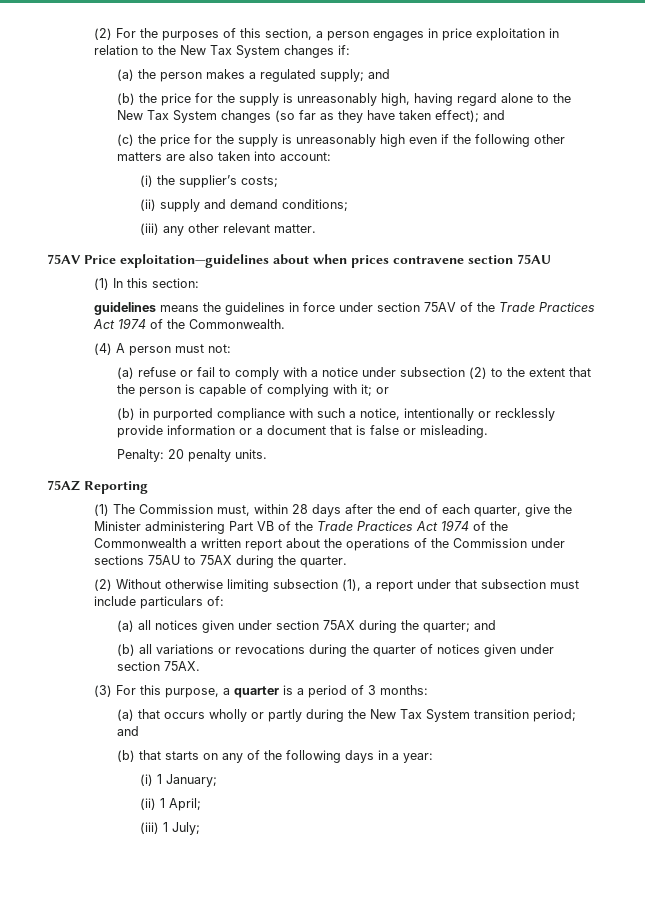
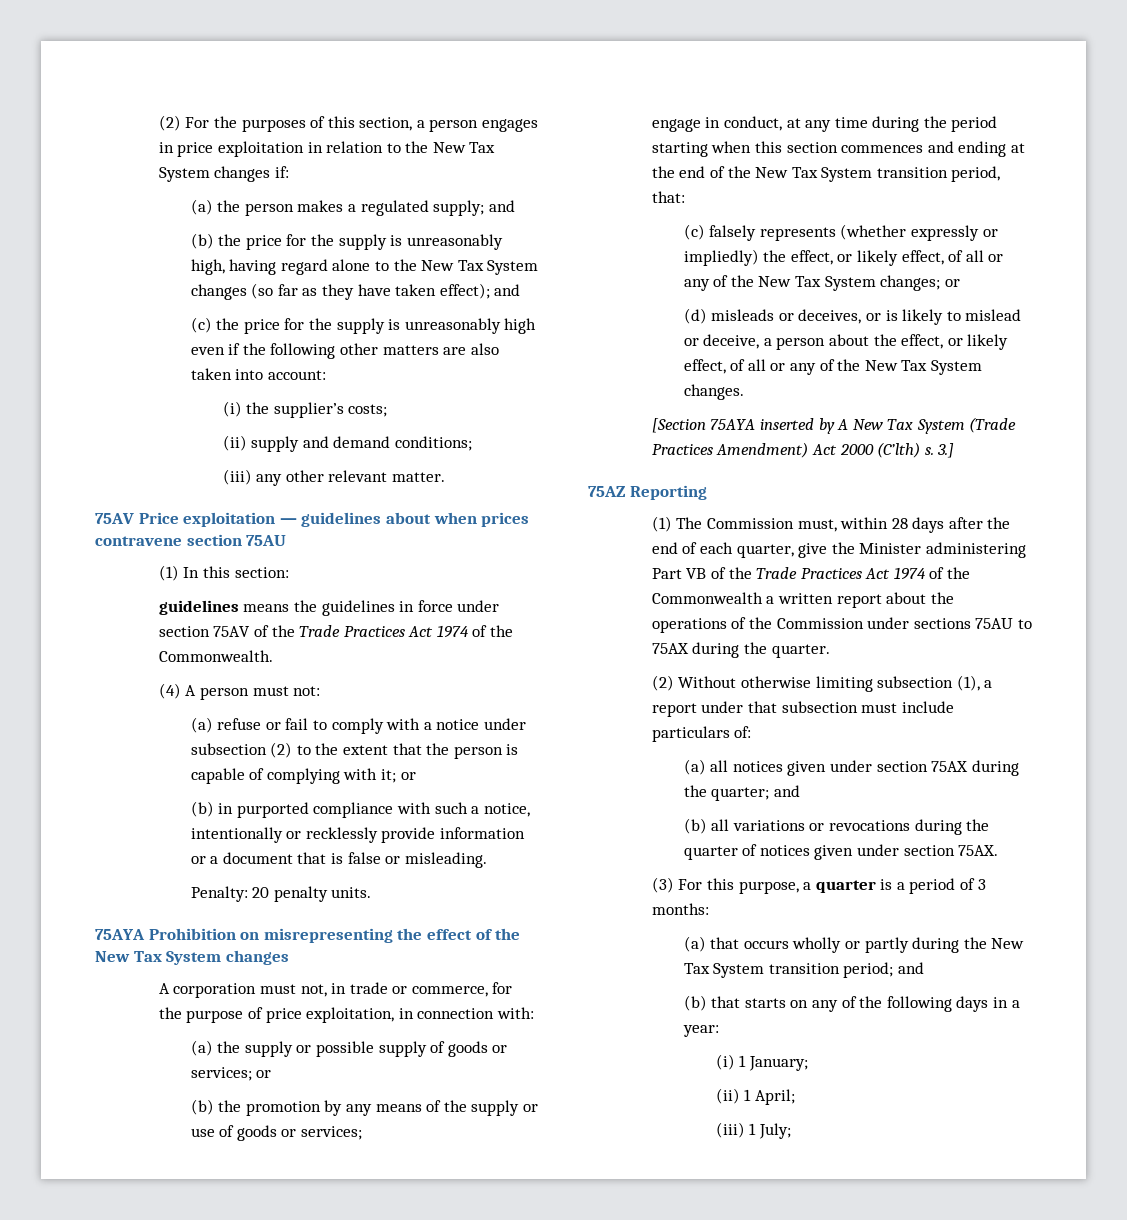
[120,254,269,268] exploitation—guidelines -> [183,512,382,527] exploitation — guidelines
(267, 454) none -> [95,928,521,943] [95,950,289,965] [158,982,513,998] [158,1007,534,1023] [190,1040,508,1057] [190,1067,272,1081] [190,1099,538,1116] [190,1125,362,1141] [651,116,998,132] [651,141,1025,157] [651,166,1001,182] [651,191,685,203] [683,224,998,241] [683,249,1004,266] [683,275,960,291] [683,308,1022,325] [683,334,1009,350] [683,359,982,375] [683,384,744,400] [651,417,1017,434] [651,442,955,458] // 75AYA Prohibition on misrepresenting the effect of the New Tax System changes // A corporation must not, in trade or commerce, for the purpose of price exploitation, in connection with: // (a) the supply or possible supply of goods or services; or // (b) the promotion by any means of the supply or use of goods or services; // engage in conduct, at any time during the period starting when this section commences and ending at the end of the New Tax System transition period, that: // (c) falsely represents (whether expressly or impliedly) the effect, or likely effect, of all or any of the New Tax System changes; or // (d) misleads or deceives, or is likely to mislead or deceive, a person about the effect, or likely effect, of all or any of the New Tax System changes. // [Section 75AYA inserted by A New Tax System (Trade Practices Amendment) Act 2000 (C’lth) s. 3.]

